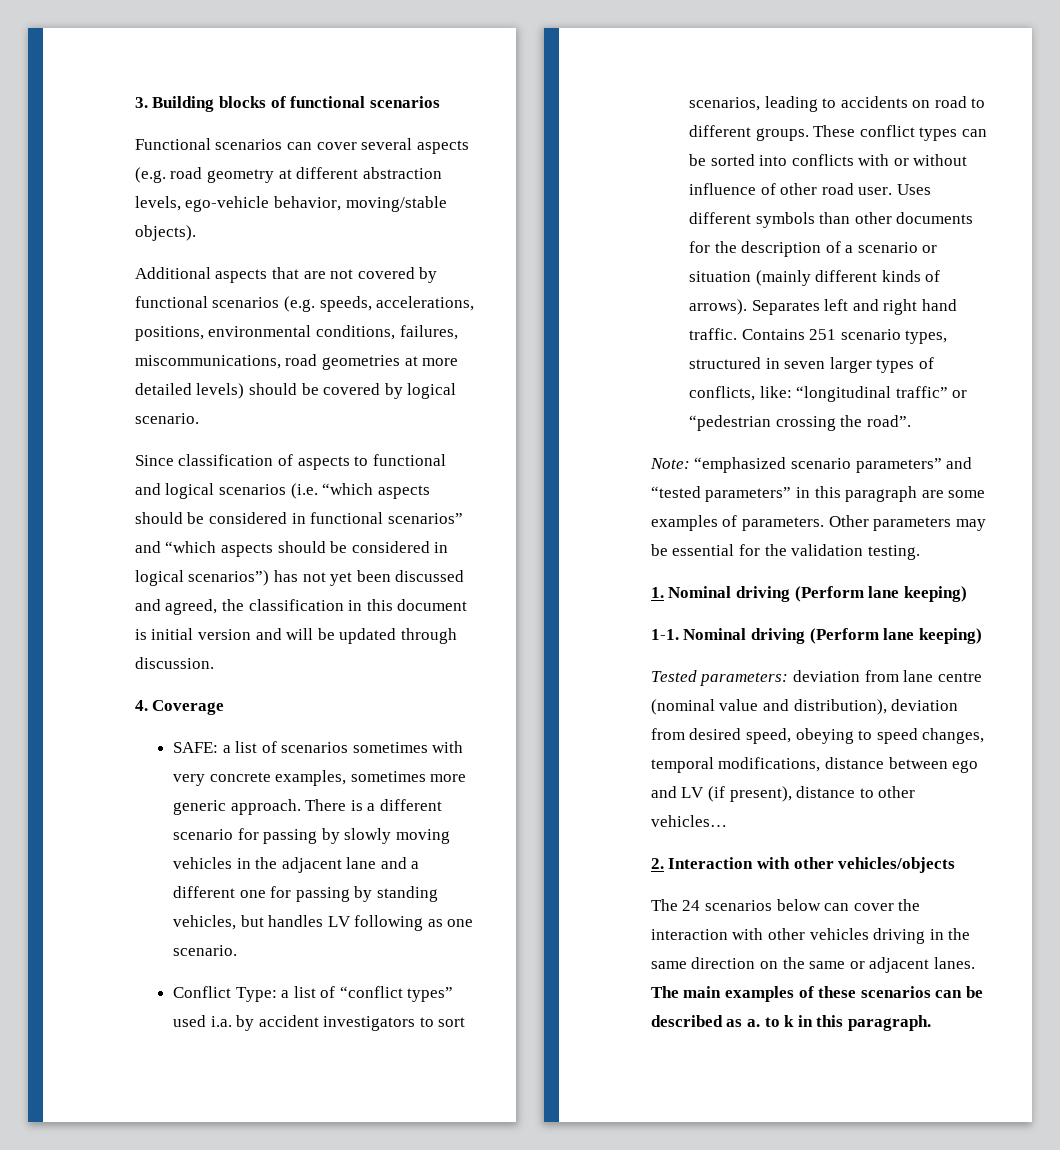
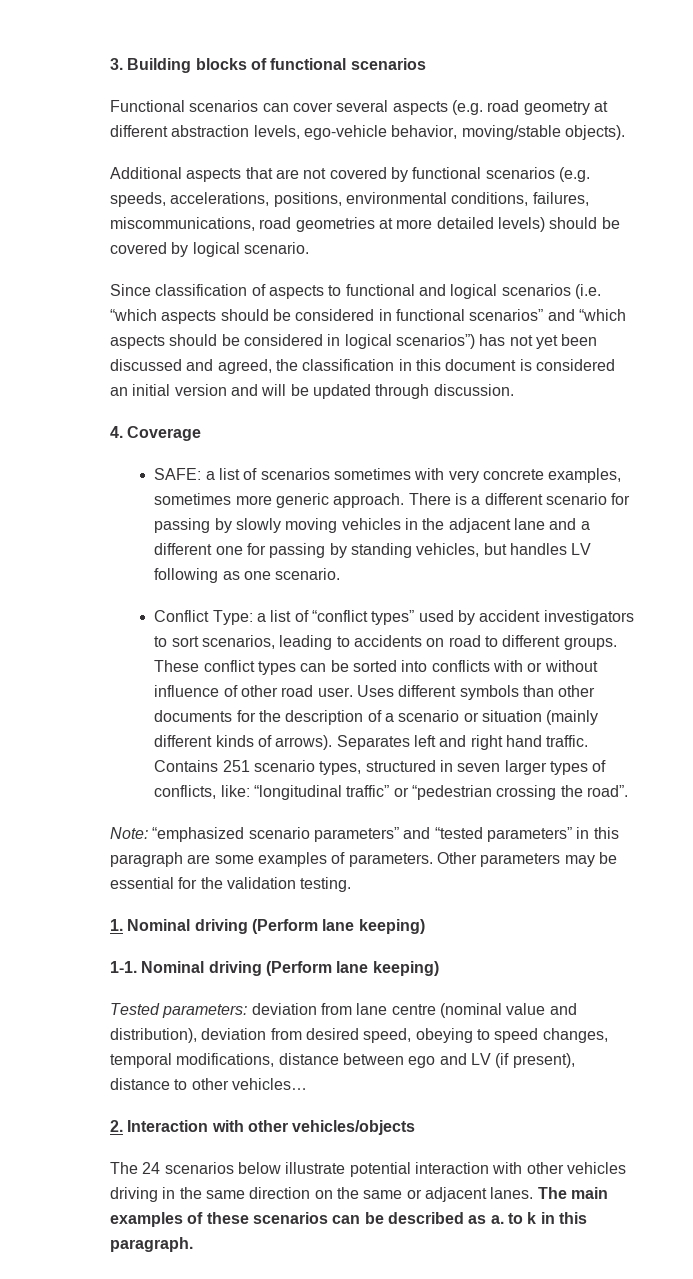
(147, 634) none -> [536,359,616,371] [110,387,129,396] considered an
[210,1016,232,1027] i.a. -> (454, 616) none
[824,899,921,911] can cover the -> [285,1162,411,1177] illustrate potential

